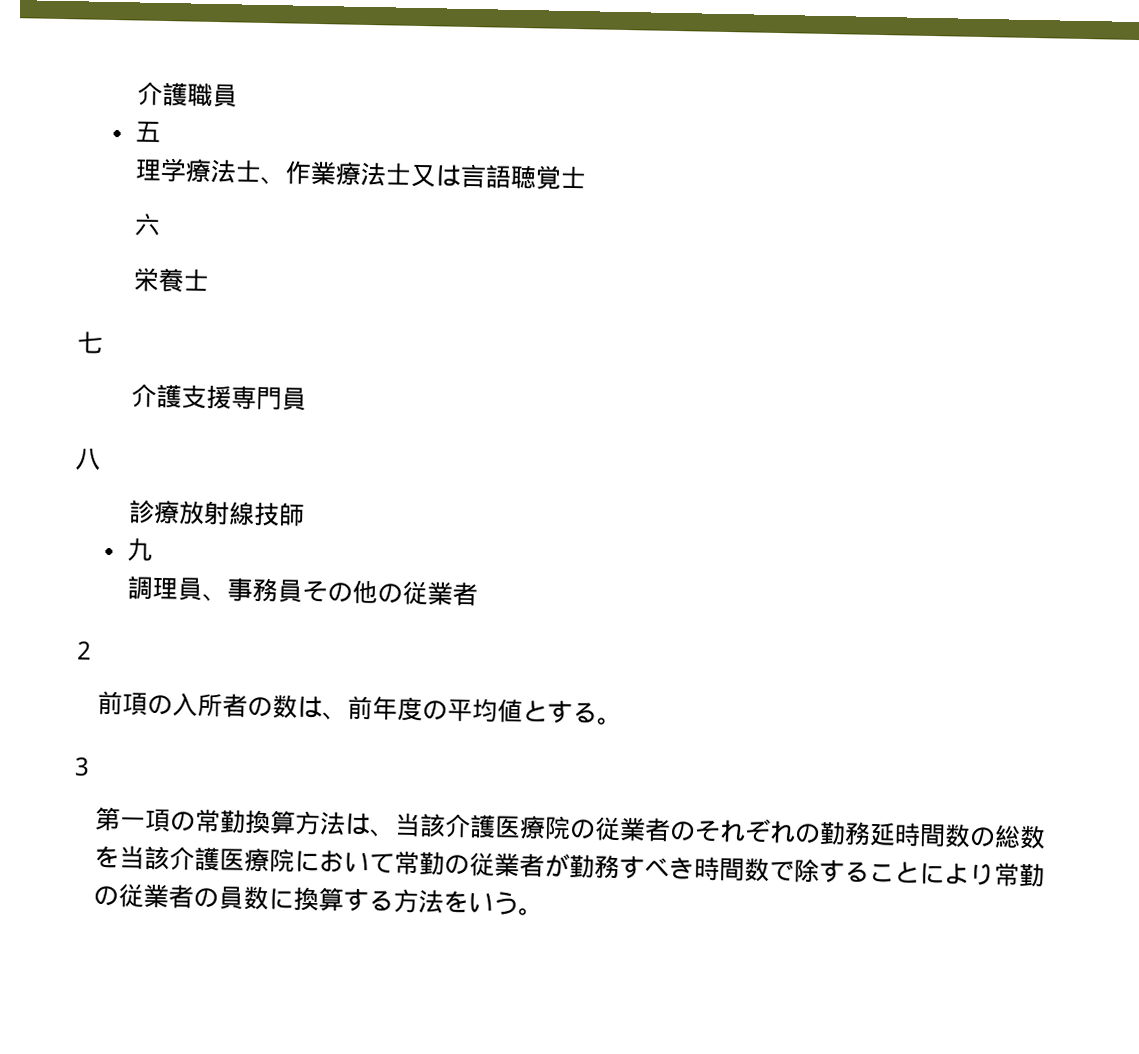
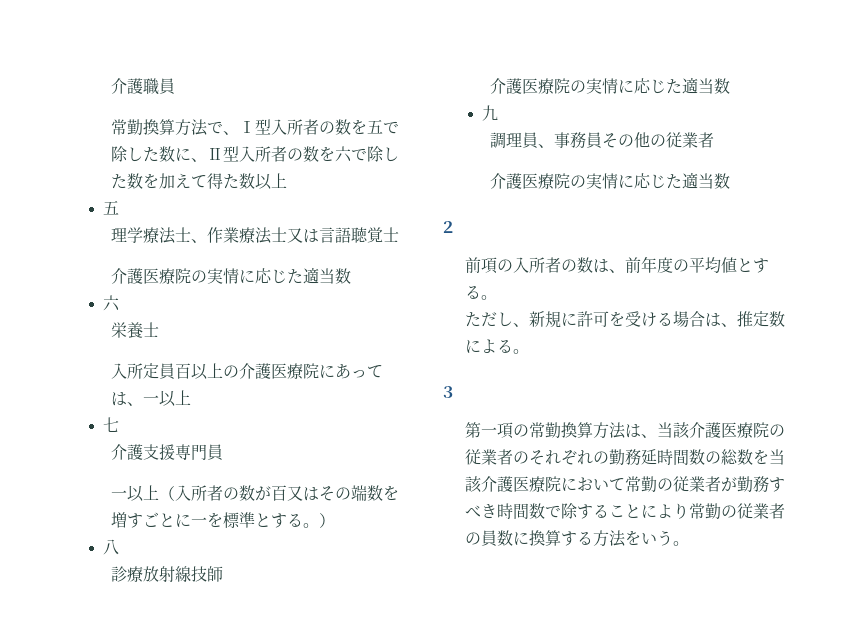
(238, 95) none -> [110,119,399,136] [110,146,399,162] [110,173,287,190] // 常勤換算方法で、Ⅰ型入所者の数を五で除した数に、Ⅱ型入所者の数を六で除した数を加えて得た数以上
[133,213,161,236] [132,267,209,293] [77,331,103,354] [130,383,307,411] [75,447,101,471] [127,499,305,527] 六 // 栄養士 // 七 // 介護支援専門員 // 八 // 診療放射線技師 -> [110,267,351,284] [103,295,121,311] [110,322,159,338] [110,363,383,380] [110,390,191,407] [103,417,120,432] [110,444,223,460] [110,485,399,502] [110,512,335,528] [103,539,120,555] [110,566,223,582] [489,77,730,94] 介護医療院の実情に応じた適当数 // 六 // 栄養士 // 入所定員百以上の介護医療院にあっては、一以上 // 七 // 介護支援専門員 // 一以上（入所者の数が百又はその端数を増すごとに一を標準とする。） // 八 // 診療放射線技師 // 介護医療院の実情に応じた適当数
(478, 594) none -> [489,172,730,189] // 介護医療院の実情に応じた適当数
(624, 721) none -> [464,311,785,328] [464,339,529,354] // ただし、新規に許可を受ける場合は、推定数による。

